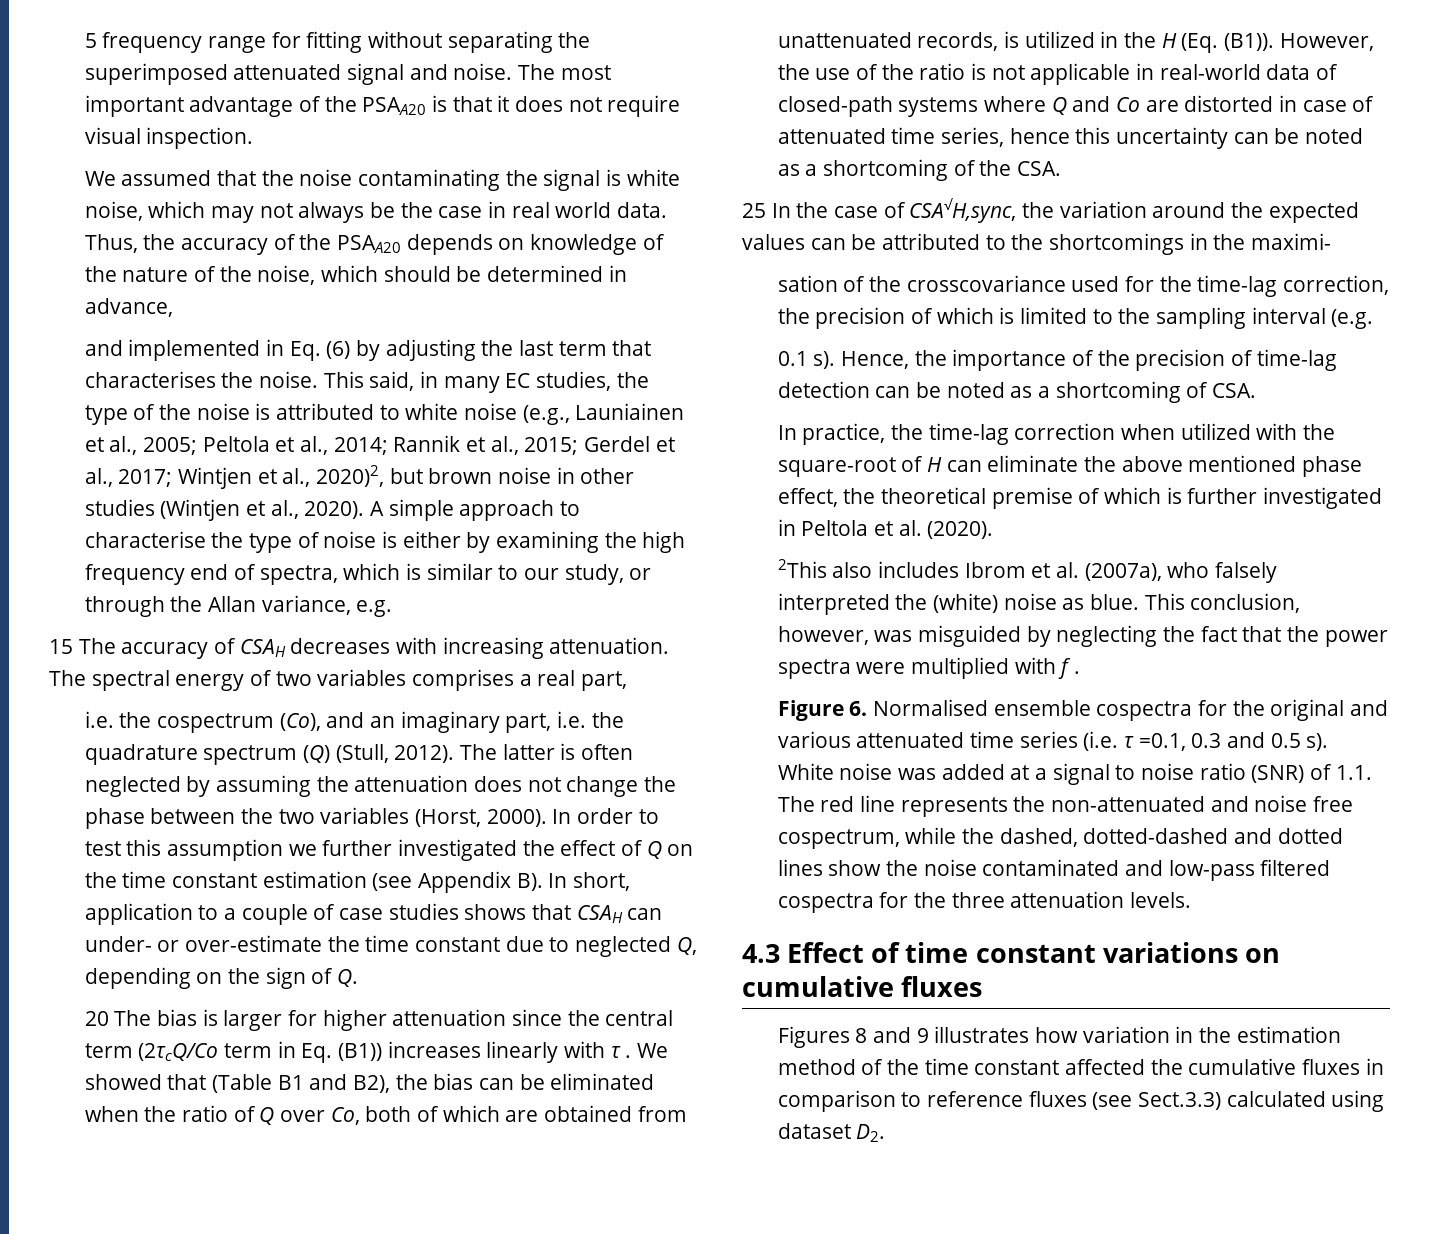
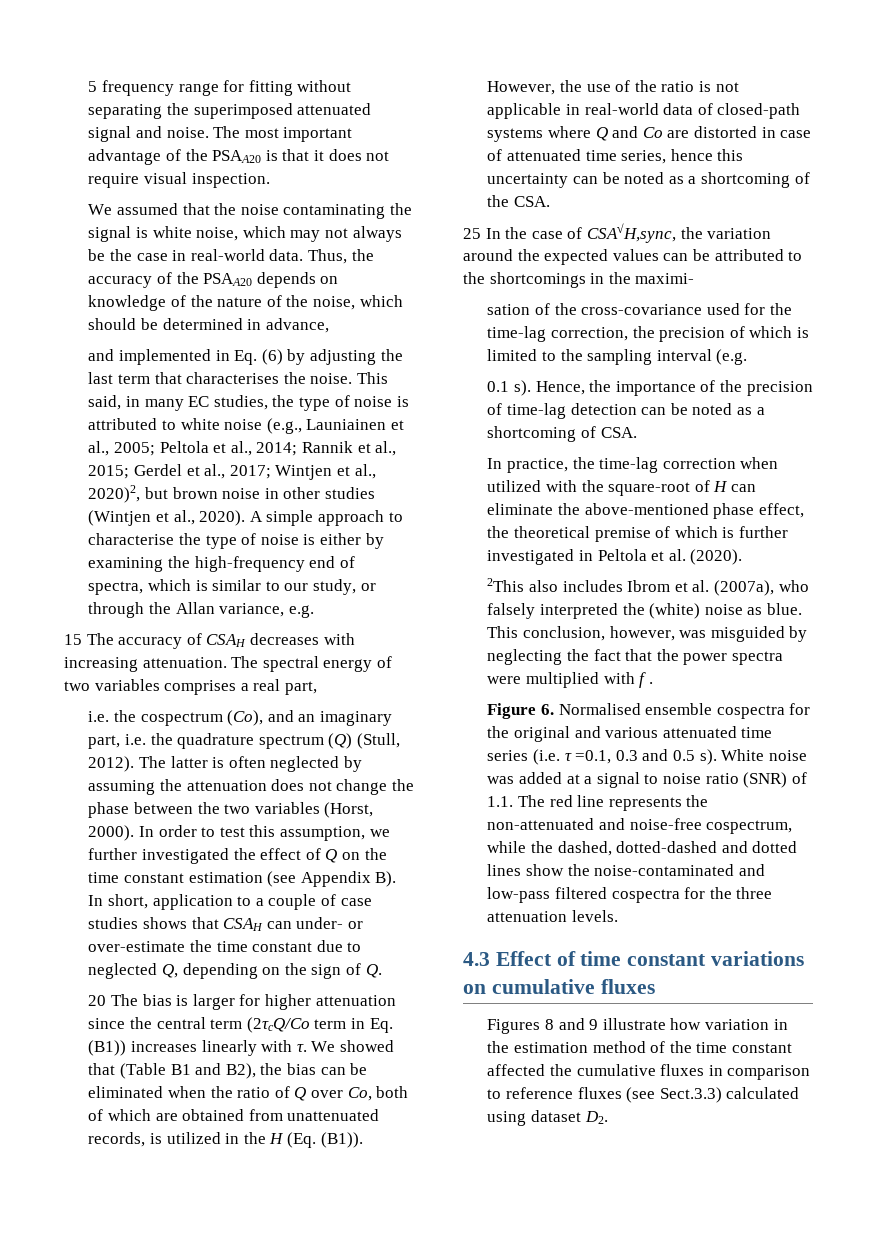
[511,202,612,218] real world -> [190,249,265,261] real-world
[159,404,192,420] the -> (350, 401) none
[642,531,686,553] [84,564,185,585] high frequency -> [194,556,305,572] high-frequency
[167,839,284,861] assumption -> [279,826,365,841] assumption,
[610,1046,632,1058] τ . -> [296,1044,307,1052] τ.
[906,275,1066,292] crosscovariance -> [581,304,703,315] cross-covariance
[1121,455,1297,472] above mentioned -> [584,503,709,515] above-mentioned
[1254,795,1354,812] noise free -> [629,818,702,830] noise-free
[923,859,1120,876] noise contaminated -> [594,864,735,876] noise-contaminated
[934,1026,1030,1043] illustrates -> [602,1018,666,1030] illustrate

